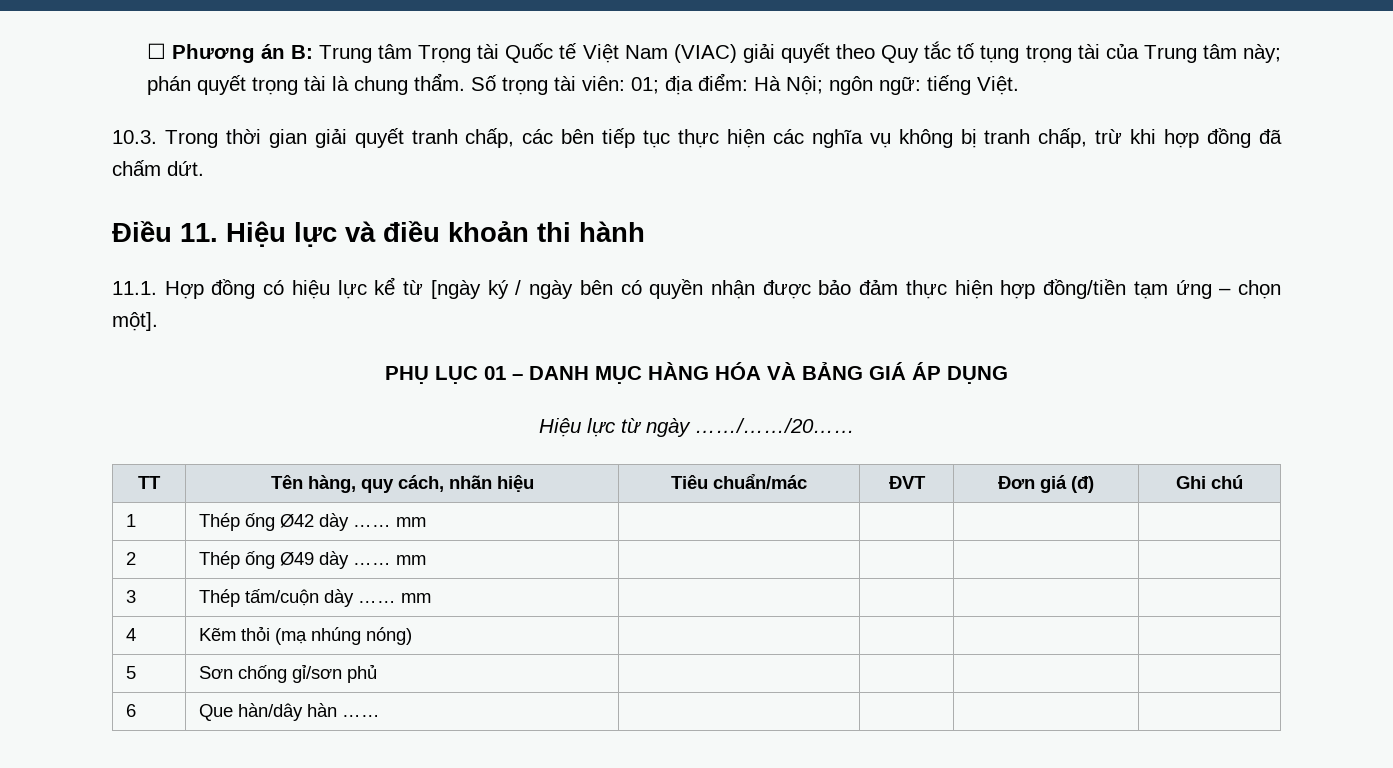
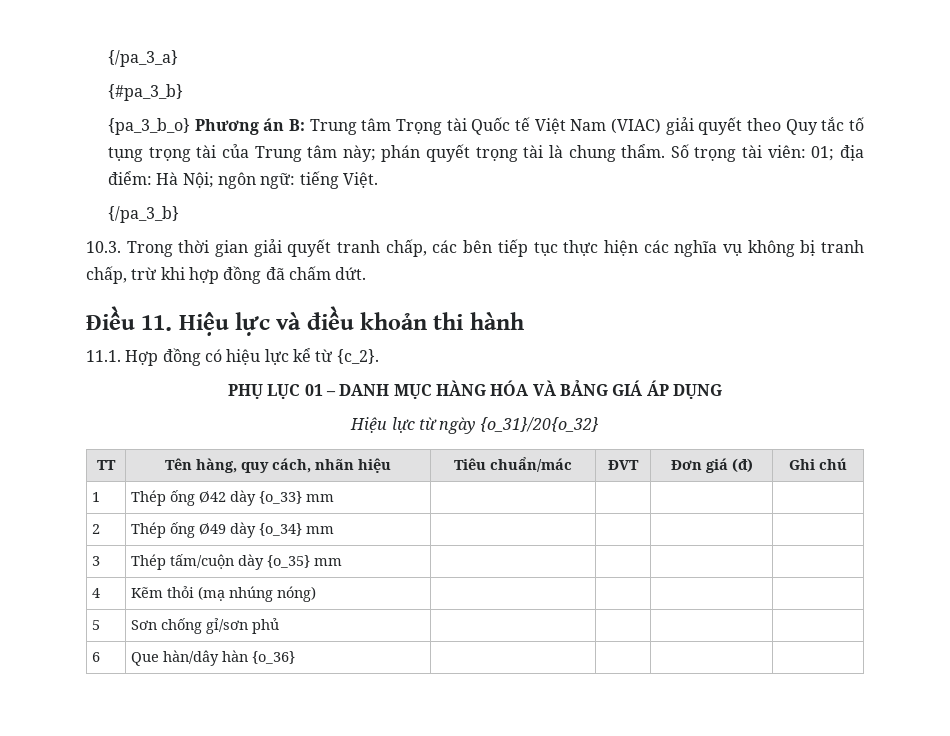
[146,43,166,59] ☐ -> [108,50,179,67] [108,84,184,101] [108,118,191,135] {/pa_3_a} // {#pa_3_b} // {pa_3_b_o}
(1019, 85) none -> [108,206,180,223] // {/pa_3_b}
[430,279,1282,299] [112,312,158,331] [ngày ký / ngày bên có quyền nhận được bảo đảm thực hiện hợp đồng/tiền tạm ứng – chọn một]. -> [336,349,379,364] {c_2}.
[694,418,855,433] ……/……/20…… -> [479,417,599,432] {o_31}/20{o_32}
[353,525,392,527] …… -> [259,491,303,504] {o_33}
[353,563,392,565] …… -> [259,523,303,536] {o_34}
[358,601,397,603] …… -> [267,555,311,568] {o_35}
[342,715,381,717] …… -> [252,651,296,664] {o_36}

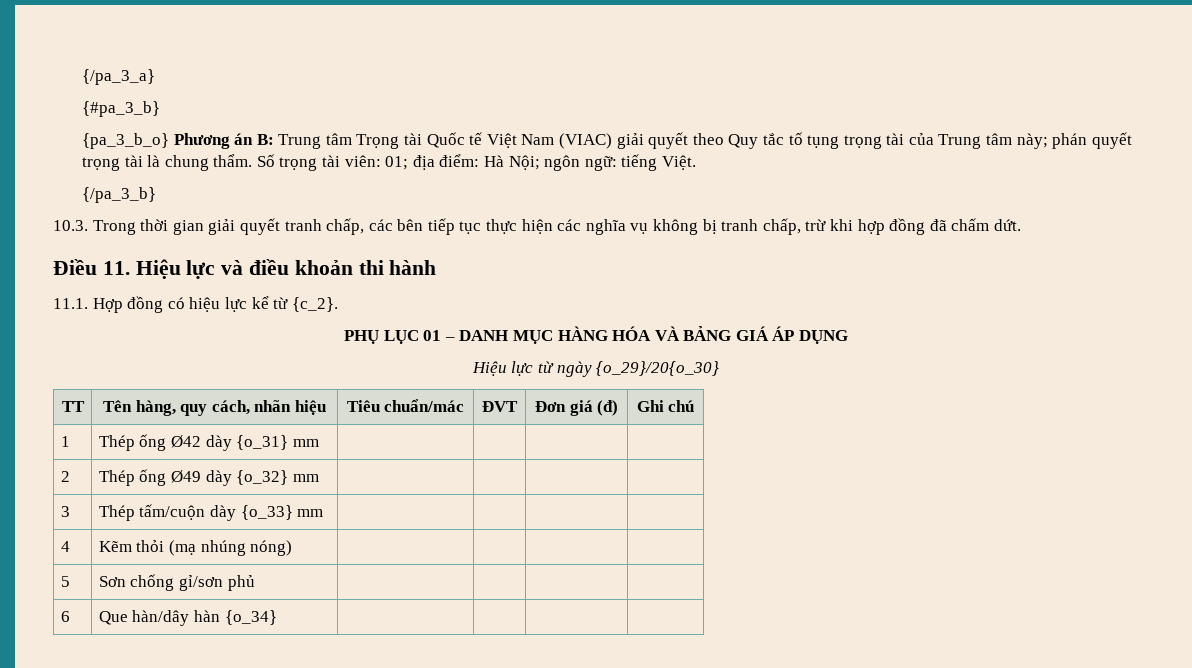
[479,417,599,432] {o_31}/20{o_32} -> [596,361,720,376] {o_29}/20{o_30}
[259,491,303,504] {o_33} -> [236,435,289,450] {o_31}
[259,523,303,536] {o_34} -> [236,470,289,485] {o_32}
[267,555,311,568] {o_35} -> [240,505,293,520] {o_33}
[252,651,296,664] {o_36} -> [224,610,277,625] {o_34}

